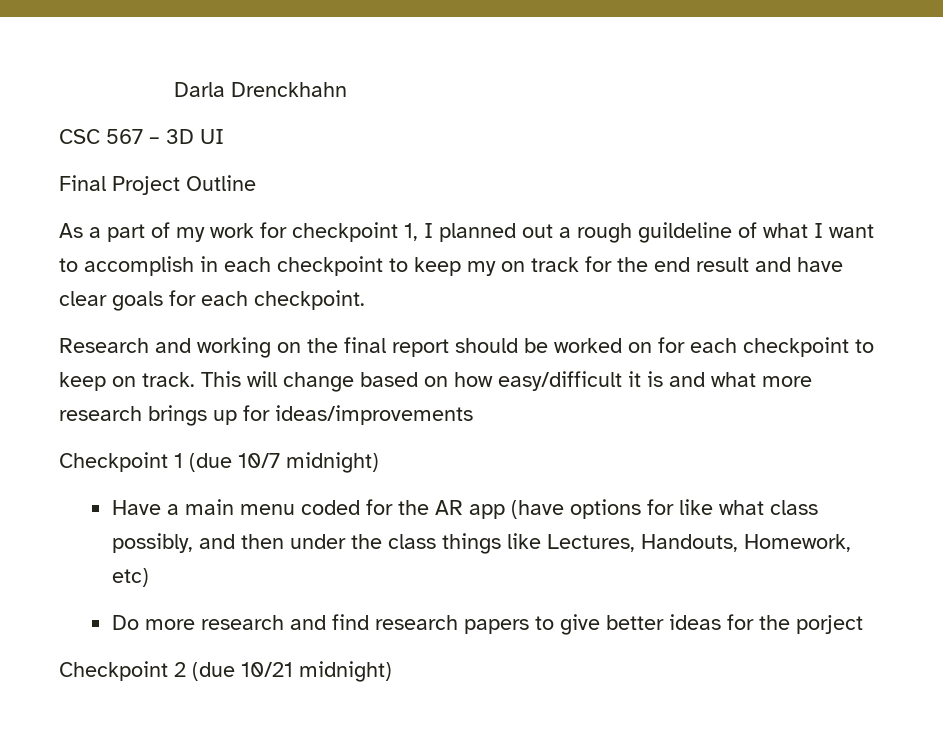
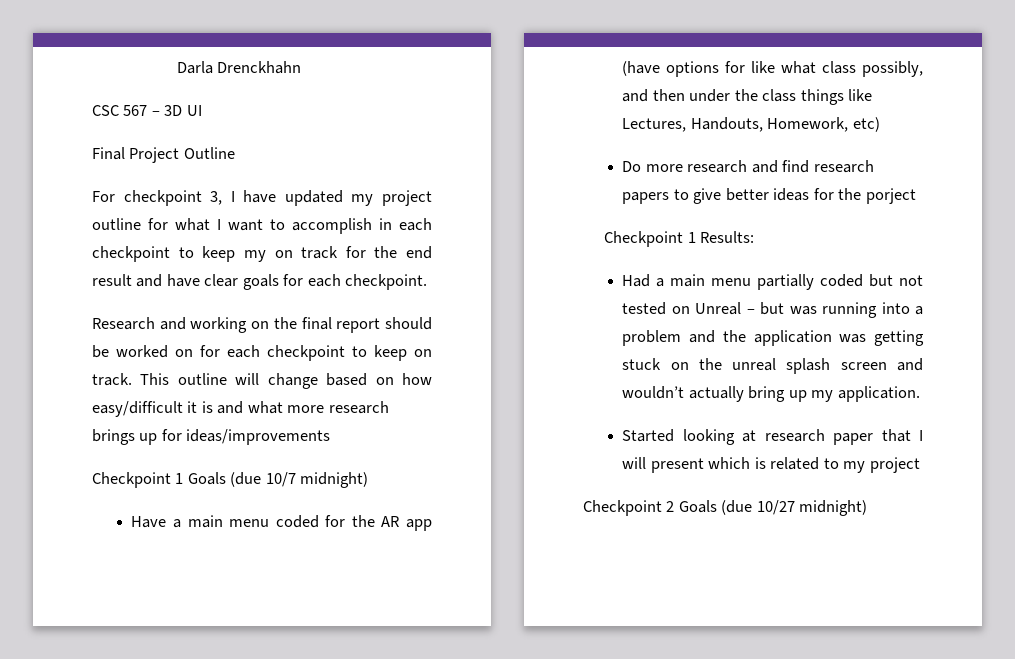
[59,222,757,243] As a part of my work for checkpoint 1, I planned out a rough guildeline of -> [92,190,432,206] [92,218,168,230] For checkpoint 3, I have updated my project outline for
(241, 379) none -> [177,373,227,385] outline
(183, 460) none -> [187,472,226,485] Goals
(863, 624) none -> [604,231,755,247] [622,274,923,290] [622,302,923,318] [622,330,924,346] [622,358,923,374] [622,386,920,402] [622,429,923,445] [622,457,920,473] // Checkpoint 1 Results: // Had a main menu partially coded but not tested on Unreal – but was running into a problem and the application was getting stuck on the unreal splash screen and wouldn’t actually bring up my application. // Started looking at research paper that I will present which is related to my project
[192,662,293,681] (due 10/21 -> [678,500,795,515] Goals (due 10/27

